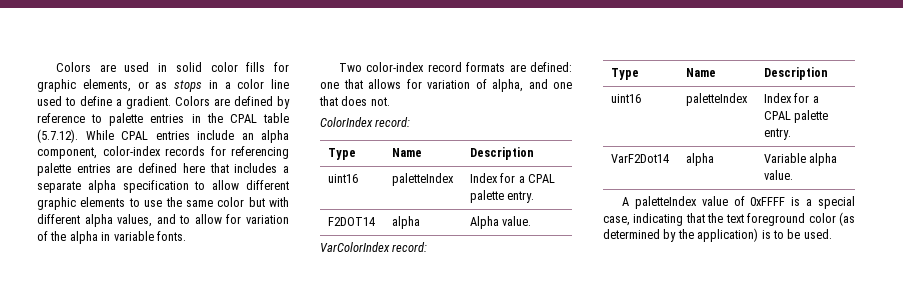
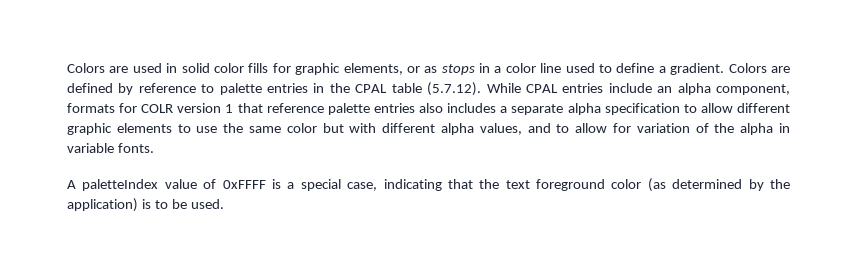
[102,146,289,159] [37,163,229,176] color-index records for referencing palette entries are defined here that -> [67,103,444,115] formats for COLR version 1 that reference palette entries also
[338,62,572,72] [320,79,572,92] [319,96,390,106] [320,117,411,127] [328,148,357,160] [392,148,423,157] [470,147,535,160] [328,174,359,183] [392,173,455,186] [470,173,556,183] [470,190,535,203] [328,217,376,226] [392,216,421,229] [470,216,532,229] [320,242,428,252] [611,68,640,80] [686,68,717,77] [764,67,829,80] [611,94,642,103] [686,93,749,106] [764,93,819,103] [764,110,829,123] [764,128,792,140] [611,154,670,163] [686,153,715,166] [764,153,838,166] [764,170,794,180] // Two color-index record formats are defined: one that allows for variation of alpha, and one that does not. // ColorIndex record: // Type | Name | Description // uint16 | paletteIndex | Index for a CPAL palette entry. // F2DOT14 | alpha | Alpha value. // VarColorIndex record: // Type | Name | Description // uint16 | paletteIndex | Index for a CPAL palette entry. // VarF2Dot14 | alpha | Variable alpha value. -> (154, 148) none

